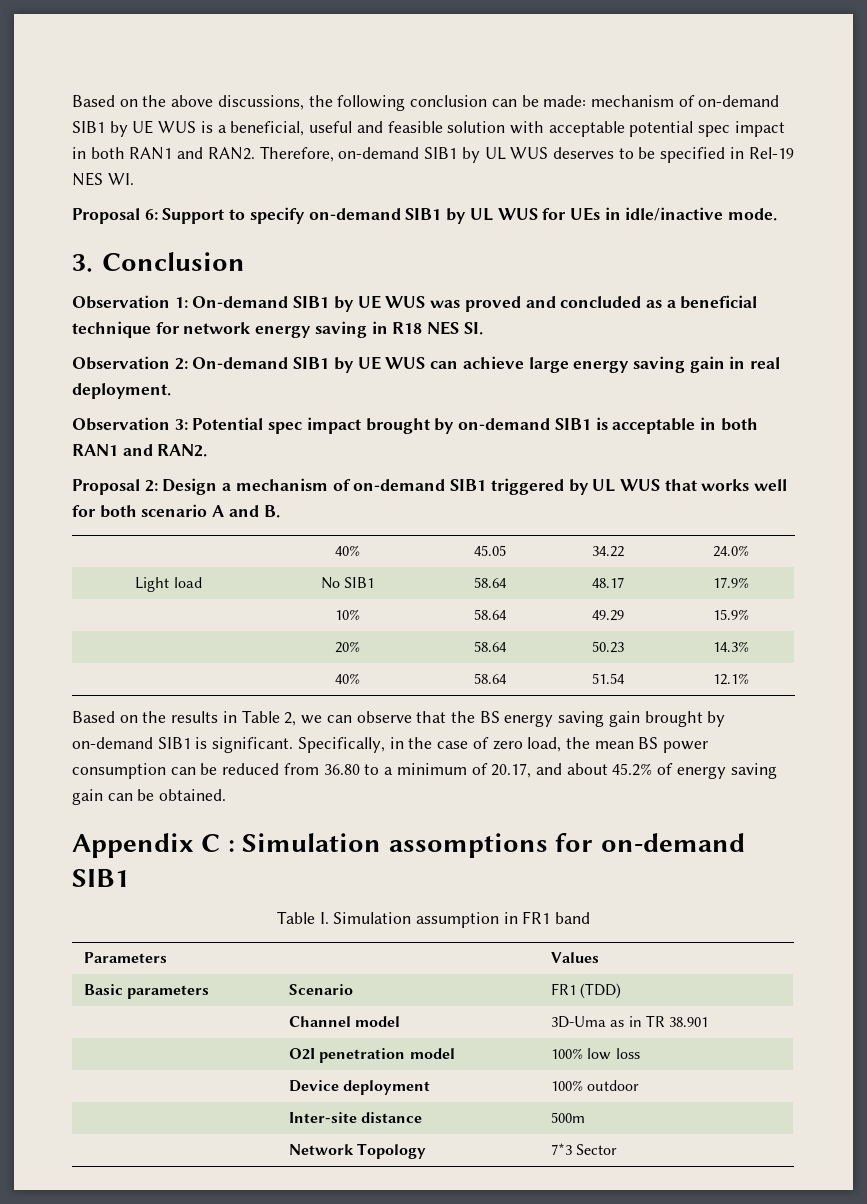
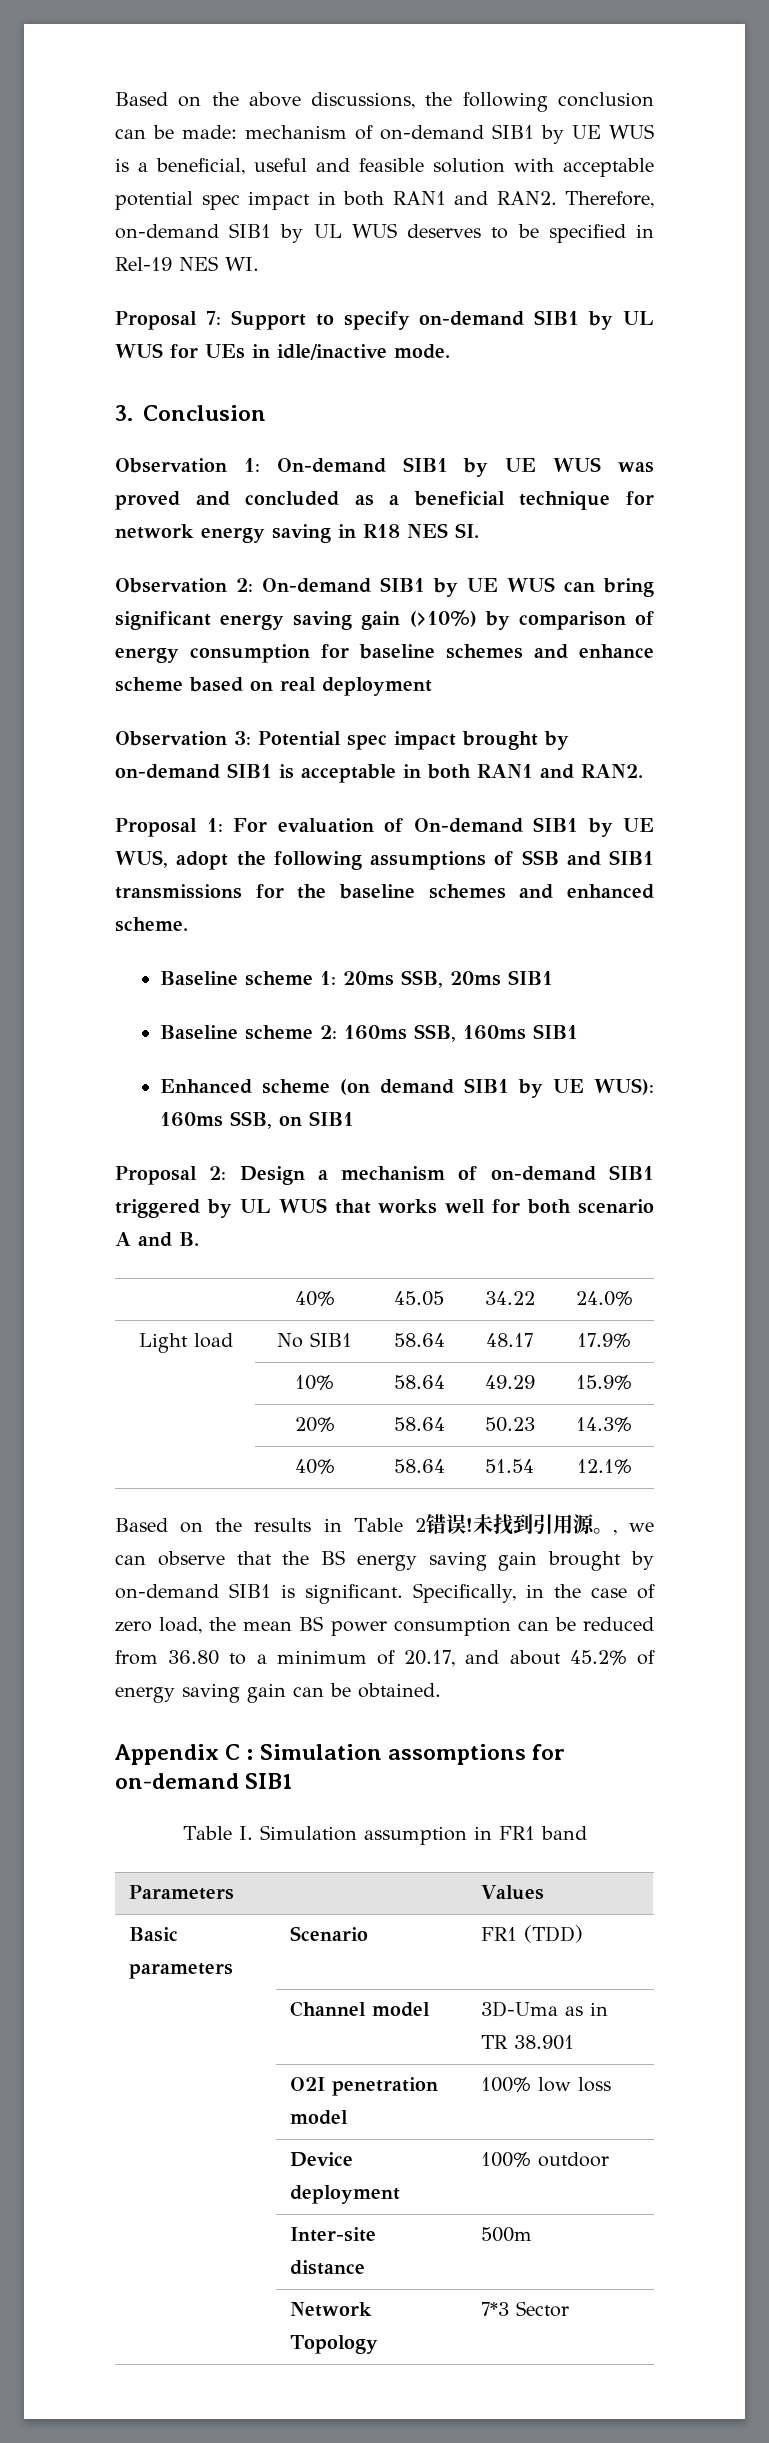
[144,209,158,220] 6: -> [205,311,221,325] 7:
[462,356,781,373] [72,383,171,399] achieve large energy saving gain in real deployment. -> [603,578,654,597] [115,610,655,630] [115,644,654,663] [115,677,432,696] bring significant energy saving gain (>10%) by comparison of energy consumption for baseline schemes and enhance scheme based on real deployment
(208, 450) none -> [115,817,654,837] [115,850,654,870] [115,884,654,899] [115,917,188,932] [159,970,553,988] [159,1024,578,1042] [159,1078,655,1098] [159,1111,354,1129] // Proposal 1: For evaluation of On-demand SIB1 by UE WUS, adopt the following assumptions of SSB and SIB1 transmissions for the baseline schemes and enhanced scheme. // Baseline scheme 1: 20ms SSB, 20ms SIB1 // Baseline scheme 2: 160ms SSB, 160ms SIB1 // Enhanced scheme (on demand SIB1 by UE WUS): 160ms SSB, on SIB1
[284,712,297,726] 2, -> [414,1514,617,1535] 2错误!未找到引用源。,

